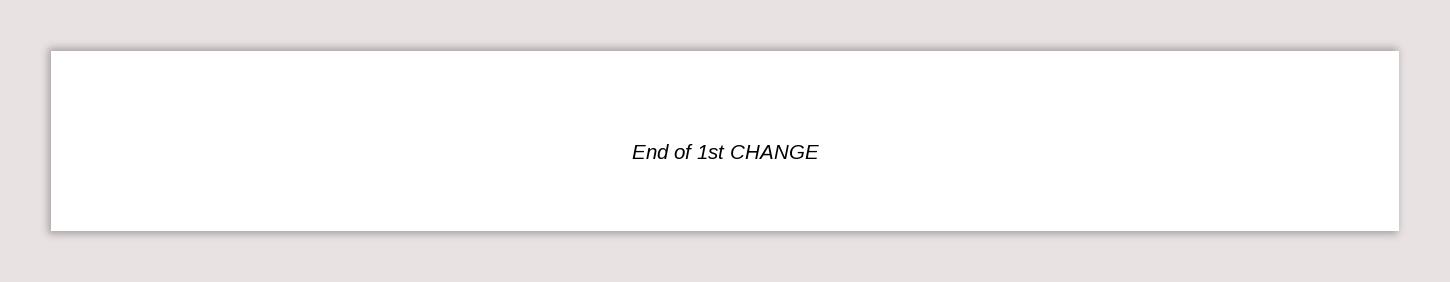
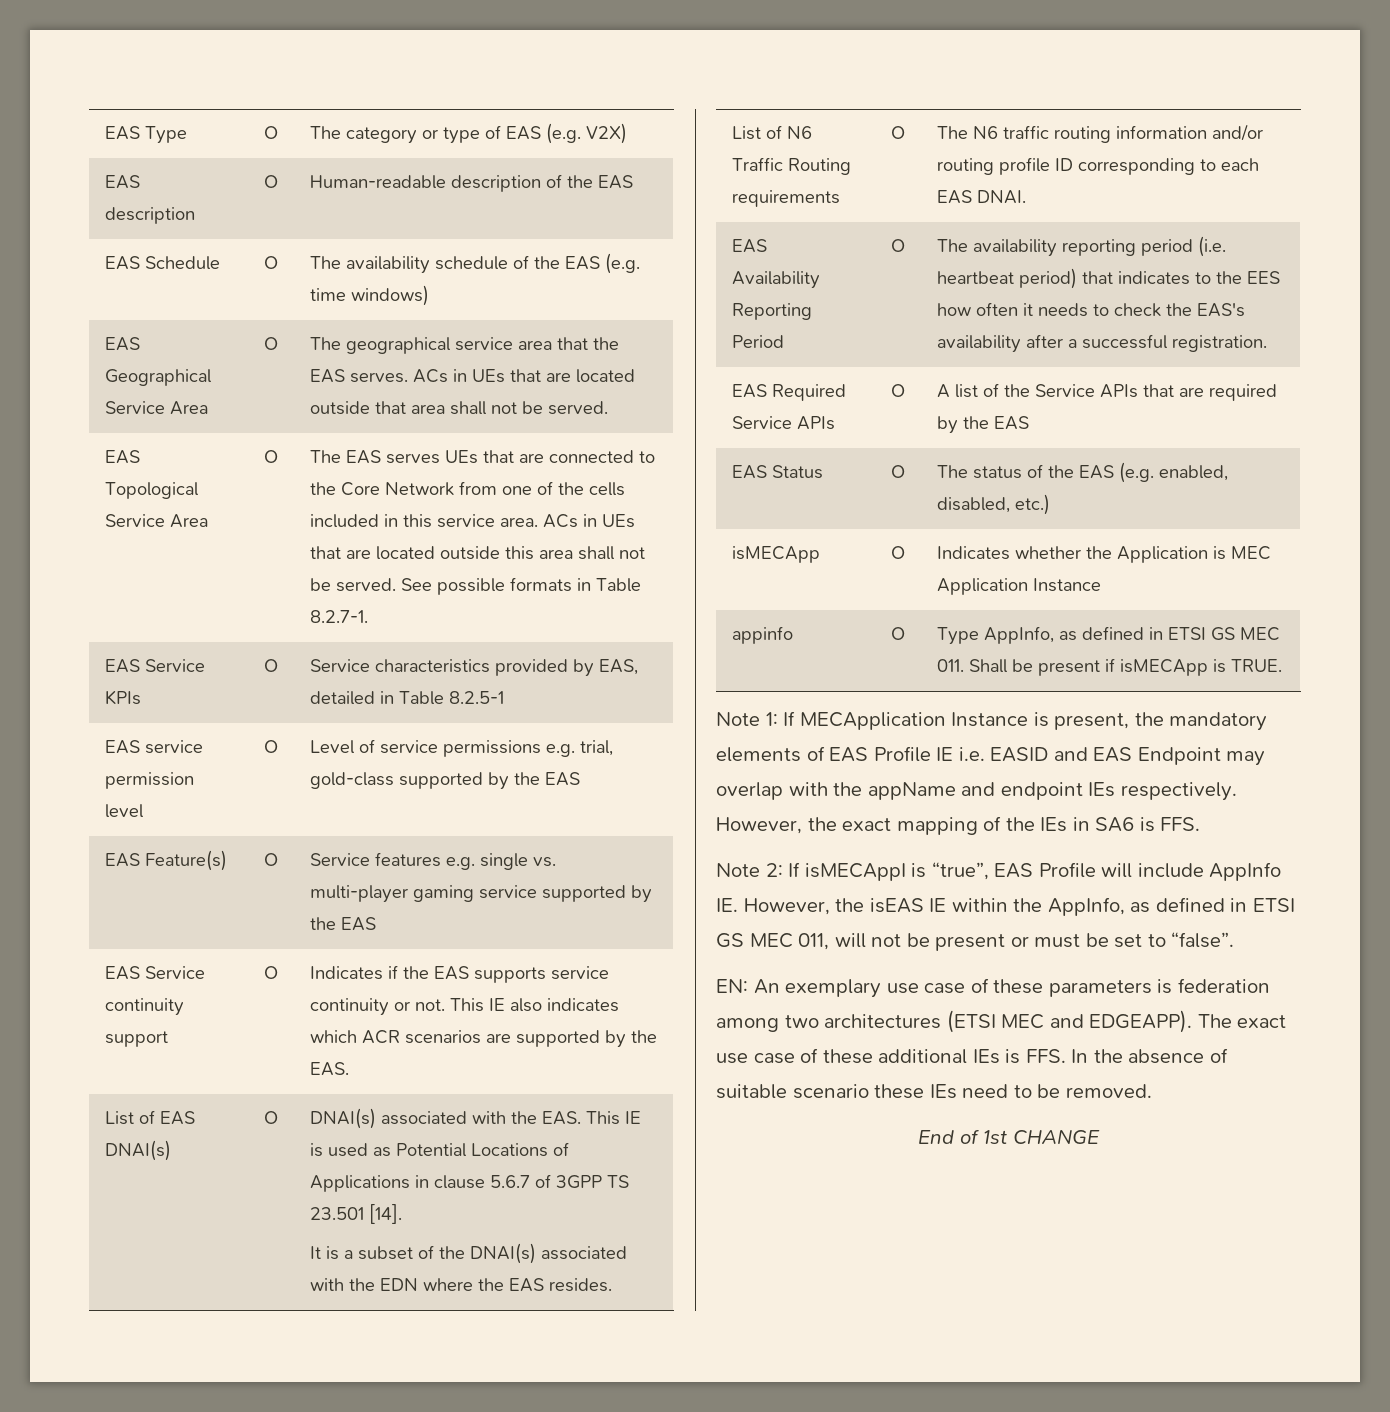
(631, 151) none -> [105,126,188,144] [264,126,278,139] [310,123,628,144] [105,175,141,189] [105,207,196,224] [264,175,278,188] [310,174,634,192] [105,256,221,270] [264,256,278,269] [310,253,641,274] [310,285,430,306] [105,337,141,351] [105,369,212,386] [105,401,209,415] [264,337,278,350] [310,337,620,354] [310,369,636,383] [310,401,609,415] [105,450,141,464] [105,482,199,499] [105,514,209,528] [264,450,278,463] [310,450,656,464] [310,481,626,496] [310,514,636,528] [310,546,646,560] [310,577,642,595] [310,610,369,623] [105,659,206,673] [105,690,142,705] [264,659,278,672] [310,659,639,677] [310,691,505,705] [105,740,204,754] [105,772,195,789] [105,804,144,818] [264,740,278,753] [310,739,614,757] [310,772,581,790] [105,850,228,871] [264,853,278,866] [310,852,557,870] [310,885,653,903] [310,917,377,931] [105,966,206,980] [105,998,185,1016] [105,1031,169,1047] [264,966,278,979] [310,965,610,983] [310,998,620,1016] [310,1030,658,1048] [310,1062,350,1076] [105,1110,196,1125] [105,1140,172,1161] [264,1111,278,1124] [310,1108,642,1129] [310,1142,570,1157] [310,1174,630,1192] [310,1204,403,1224] [310,1243,628,1264] [310,1278,613,1292] [732,125,813,140] [732,157,852,175] [732,190,841,207] [891,126,905,139] [937,124,1264,143] [937,157,1260,175] [937,190,1027,204] [732,239,768,253] [732,271,821,289] [732,303,813,320] [732,335,785,348] [891,239,905,252] [937,236,1227,257] [937,268,1281,289] [937,302,1246,317] [937,334,1268,353] [732,384,847,401] [732,416,836,430] [891,384,905,397] [937,383,1278,401] [937,416,1030,434] [732,465,824,479] [891,465,905,478] [937,462,1229,483] [937,494,1051,515] [732,546,821,563] [891,546,905,559] [937,546,1272,563] [937,578,1102,595] [732,626,794,644] [891,627,905,640] [937,626,1281,645] [937,658,1283,676] [716,711,1268,731] [716,746,1266,766] [716,782,1237,801] [716,816,1201,835] [716,862,1282,881] [716,897,1295,916] [716,932,1235,951] [716,978,1270,998] [716,1010,1287,1033] [716,1048,1228,1064] [716,1084,1152,1099] EAS Type | O | The category or type of EAS (e.g. V2X) // EAS description | O | Human-readable description of the EAS // EAS Schedule | O | The availability schedule of the EAS (e.g. time windows) // EAS Geographical Service Area | O | The geographical service area that the EAS serves. ACs in UEs that are located outside that area shall not be served. // EAS Topological Service Area | O | The EAS serves UEs that are connected to the Core Network from one of the cells included in this service area. ACs in UEs that are located outside this area shall not be served. See possible formats in Table 8.2.7-1. // EAS Service KPIs | O | Service characteristics provided by EAS, detailed in Table 8.2.5-1 // EAS service permission level | O | Level of service permissions e.g. trial, gold-class supported by the EAS // EAS Feature(s) | O | Service features e.g. single vs. multi-player gaming service supported by the EAS // EAS Service continuity support | O | Indicates if the EAS supports service continuity or not. This IE also indicates which ACR scenarios are supported by the EAS. // List of EAS DNAI(s) | O | DNAI(s) associated with the EAS. This IE is used as Potential Locations of Applications in clause 5.6.7 of 3GPP TS 23.501 [14]. // It is a subset of the DNAI(s) associated with the EDN where the EAS resides. // List of N6 Traffic Routing requirements | O | The N6 traffic routing information and/or routing profile ID corresponding to each EAS DNAI. // EAS Availability Reporting Period | O | The availability reporting period (i.e. heartbeat period) that indicates to the EES how often it needs to check the EAS's availability after a successful registration. // EAS Required Service APIs | O | A list of the Service APIs that are required by the EAS // EAS Status | O | The status of the EAS (e.g. enabled, disabled, etc.) // isMECApp | O | Indicates whether the Application is MEC Application Instance // appinfo | O | Type AppInfo, as defined in ETSI GS MEC 011. Shall be present if isMECApp is TRUE. // Note 1: If MECApplication Instance is present, the mandatory elements of EAS Profile IE i.e. EASID and EAS Endpoint may overlap with the appName and endpoint IEs respectively. However, the exact mapping of the IEs in SA6 is FFS. // Note 2: If isMECAppI is “true”, EAS Profile will include AppInfo IE. However, the isEAS IE within the AppInfo, as defined in ETSI GS MEC 011, will not be present or must be set to “false”. // EN: An exemplary use case of these parameters is federation among two architectures (ETSI MEC and EDGEAPP). The exact use case of these additional IEs is FFS. In the absence of suitable scenario these IEs need to be removed. //

